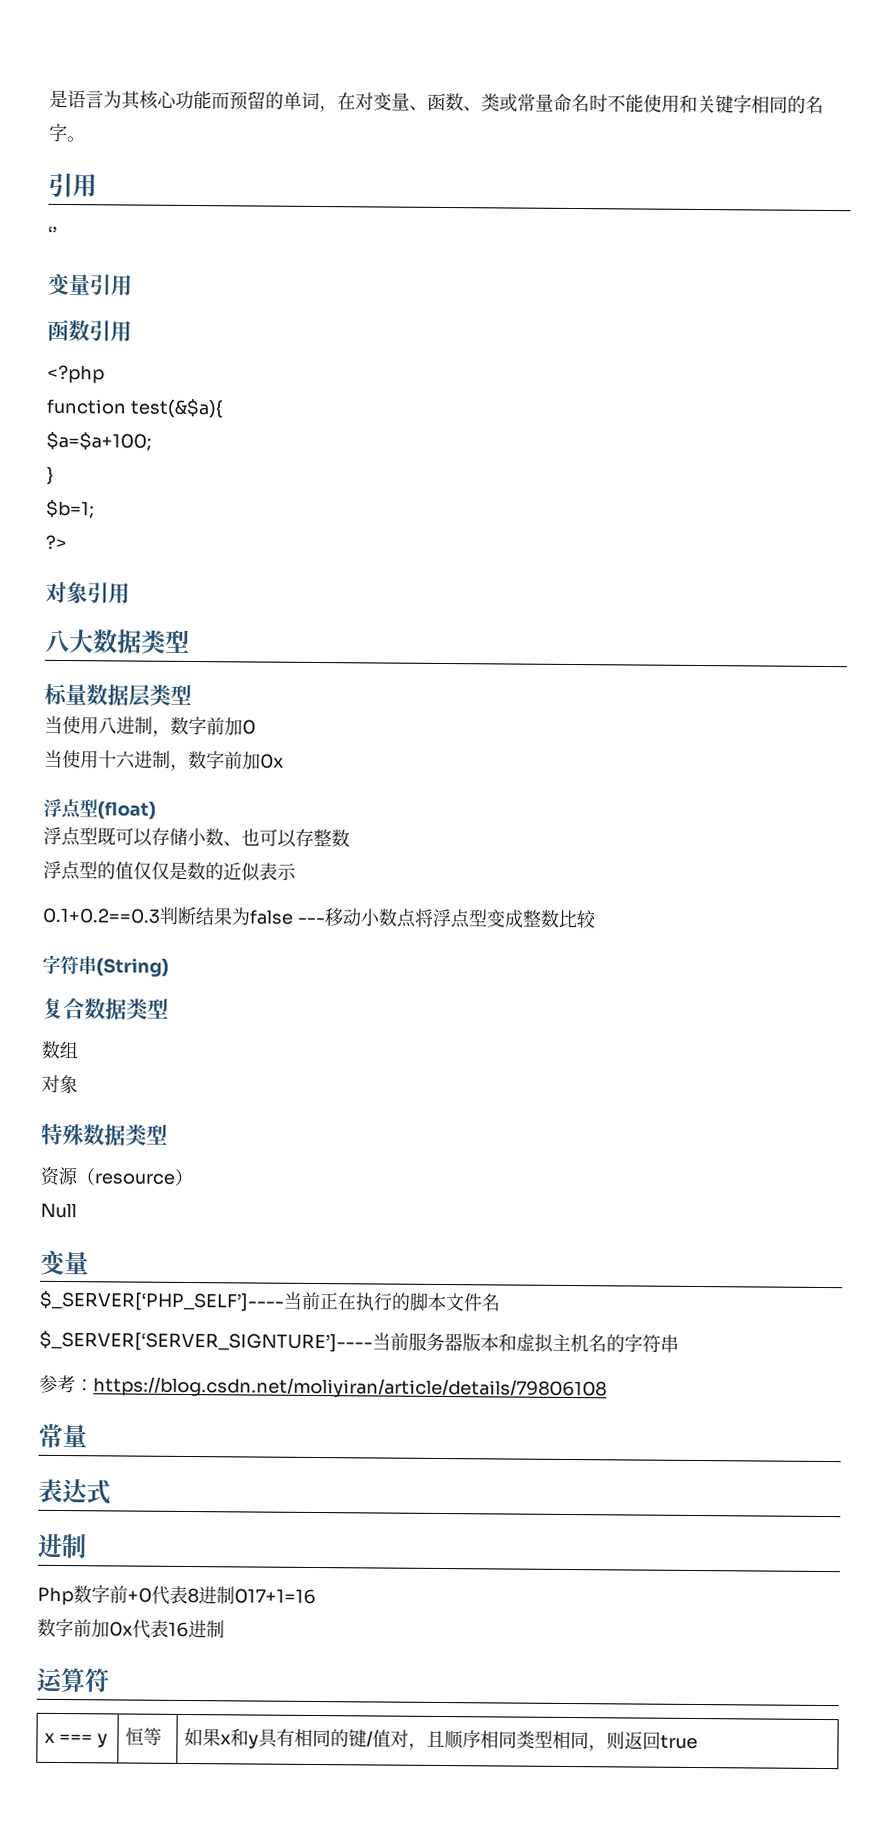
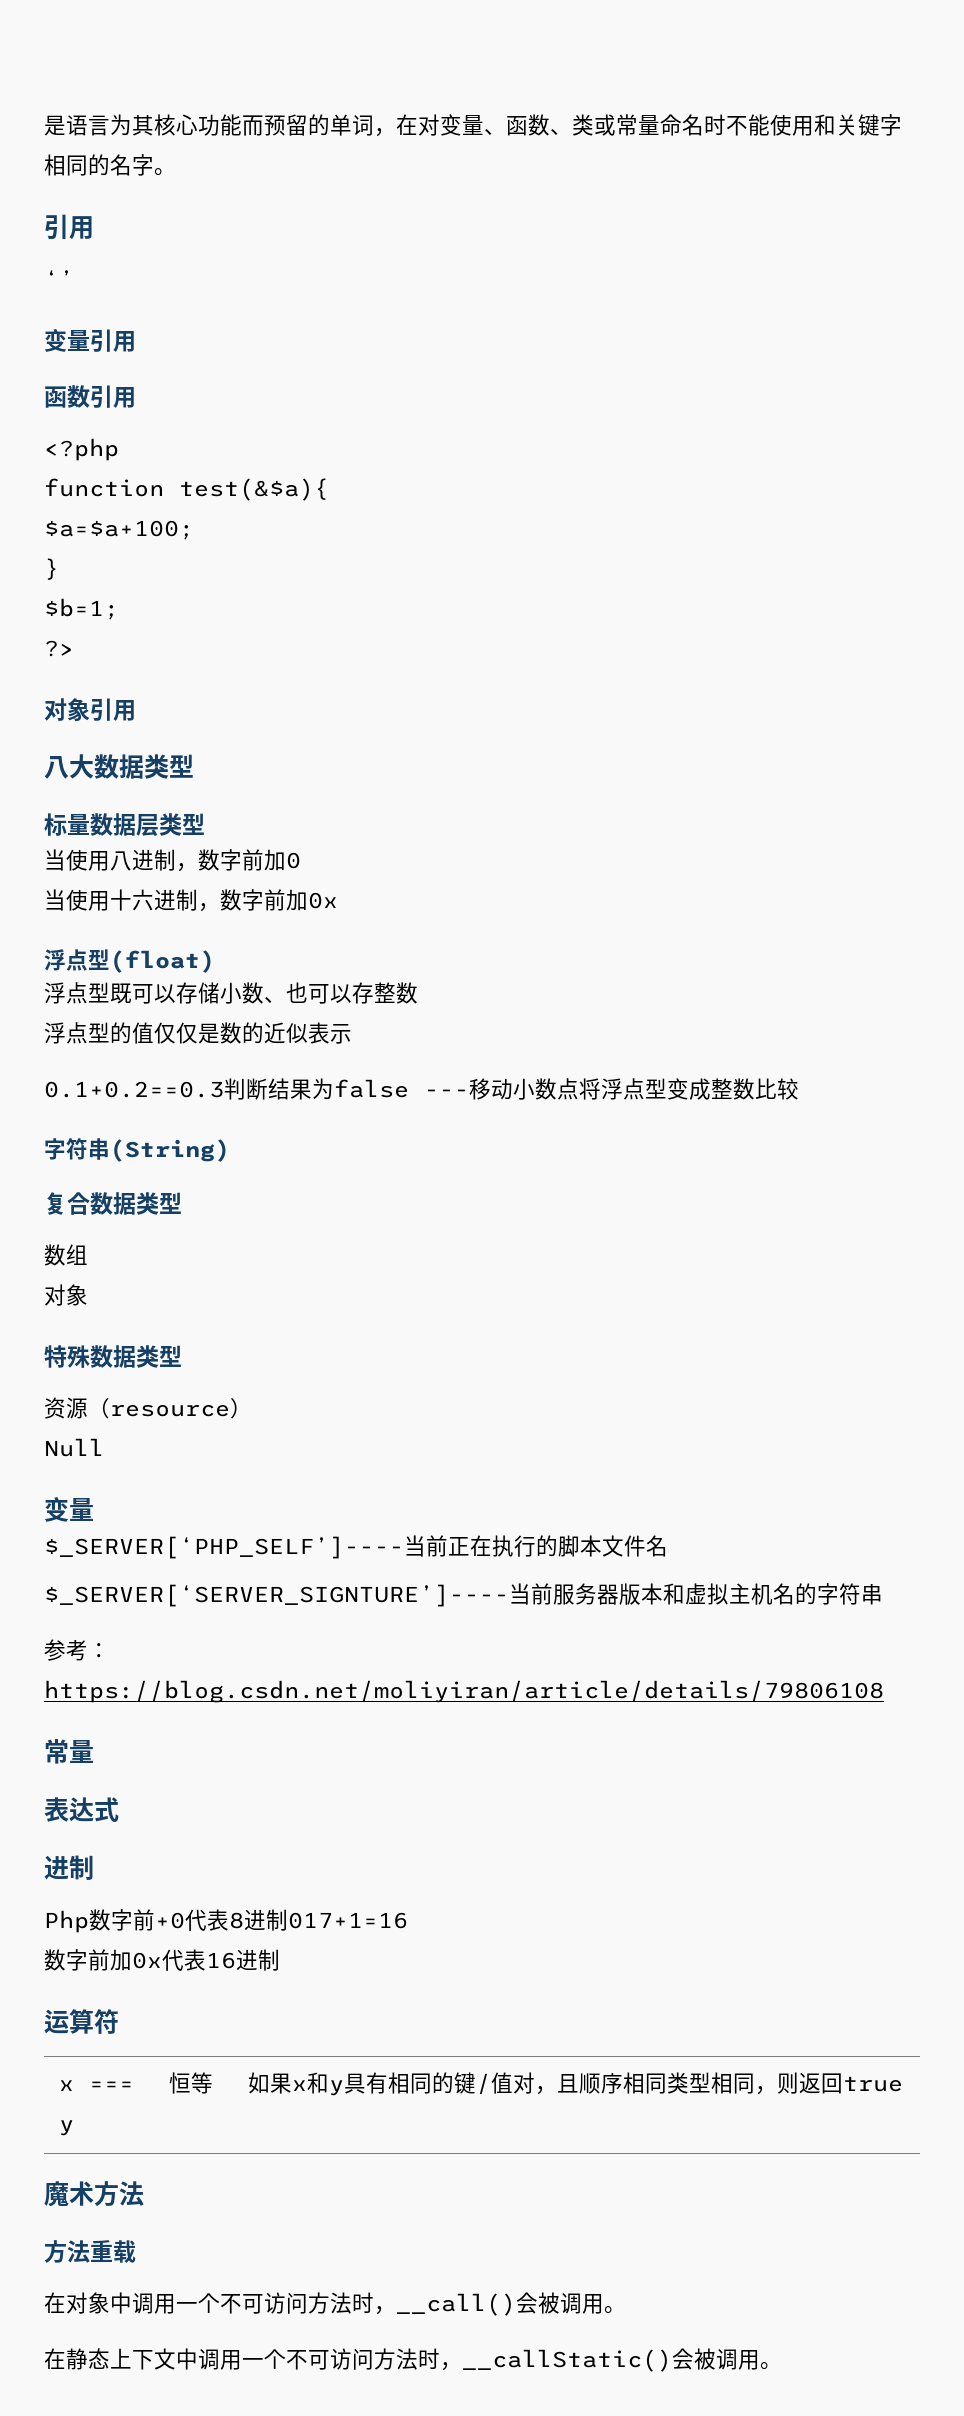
(699, 1742) none -> [44,2181,144,2207] [44,2240,136,2263] [44,2292,626,2316] [44,2348,782,2372] // 魔术方法 // 方法重载 // 在对象中调用一个不可访问方法时，__call()会被调用。 // 在静态上下文中调用一个不可访问方法时，__callStatic()会被调用。

